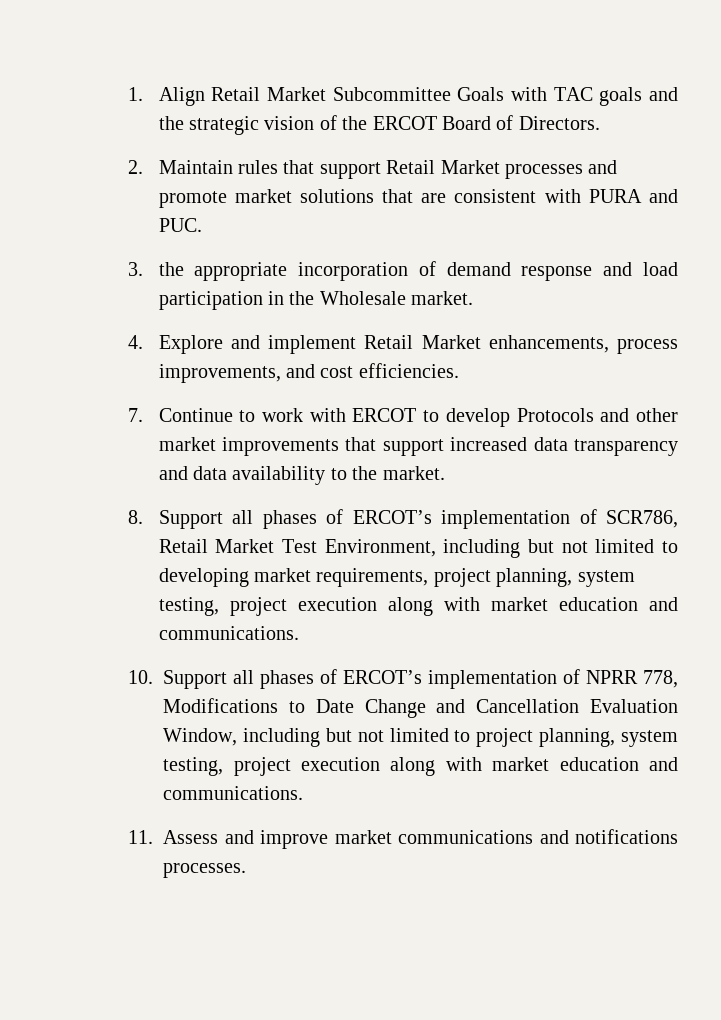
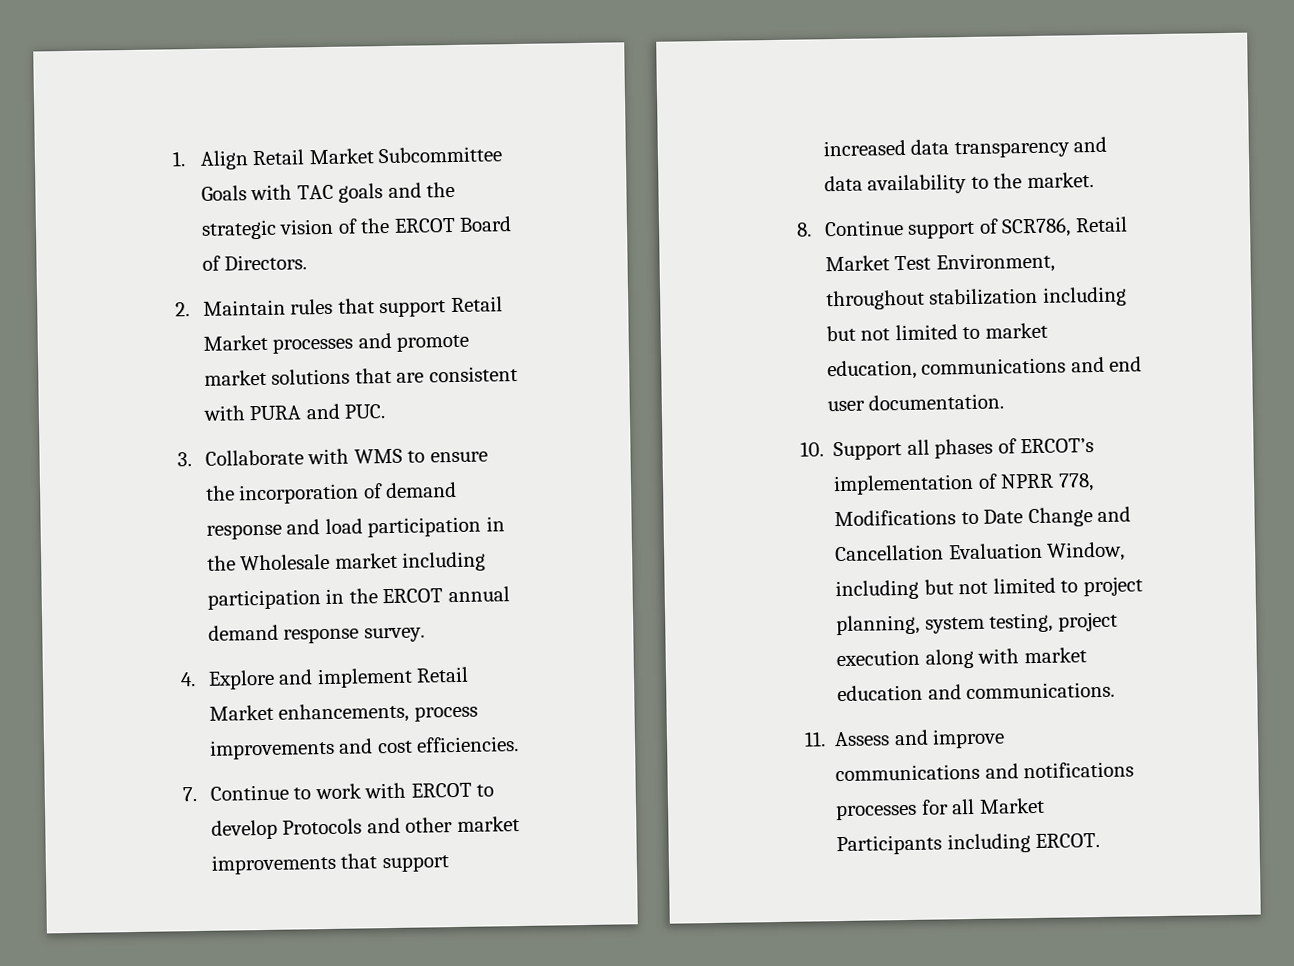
[158,262,288,281] the appropriate -> [204,448,488,466] [204,485,235,501] Collaborate with WMS to ensure the
[411,291,474,305] market. -> [334,551,487,572] [206,586,510,610] [207,624,425,644] market including participation in the ERCOT annual demand response survey.
[158,364,281,383] improvements, -> [208,738,335,760] improvements
[158,509,571,529] Support all phases of ERCOT’s implementation -> [823,219,976,239] Continue support
[443,539,678,558] [158,568,635,587] [158,597,678,616] [158,626,299,640] including but not limited to developing market requirements, project planning, system testing, project execution along with market education and communications. -> [825,286,1127,311] [825,322,1048,342] [826,356,1143,381] [826,393,1005,412] throughout stabilization including but not limited to market education, communications and end user documentation.
[334,830,392,844] market -> (1006, 738) none
[163,863,247,878] processes. -> [836,797,1045,821] [836,832,1101,856] processes for all Market Participants including ERCOT.

